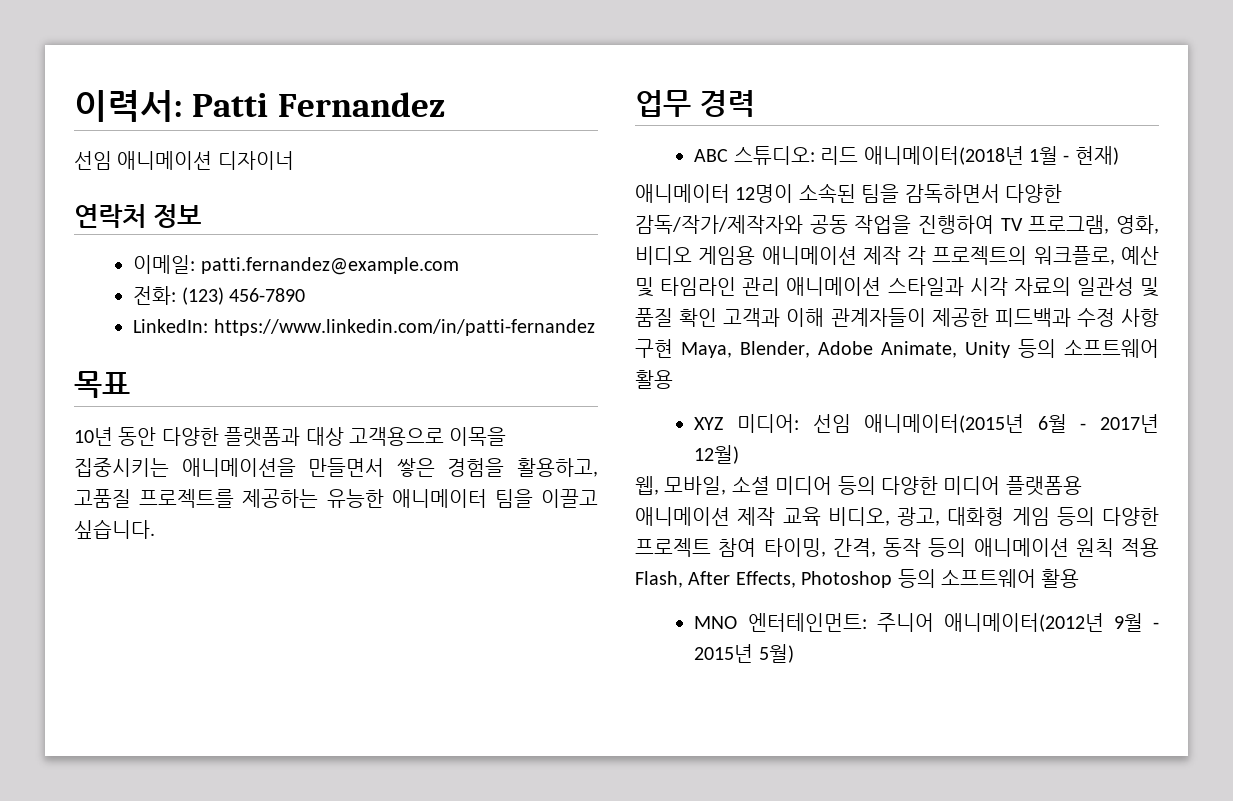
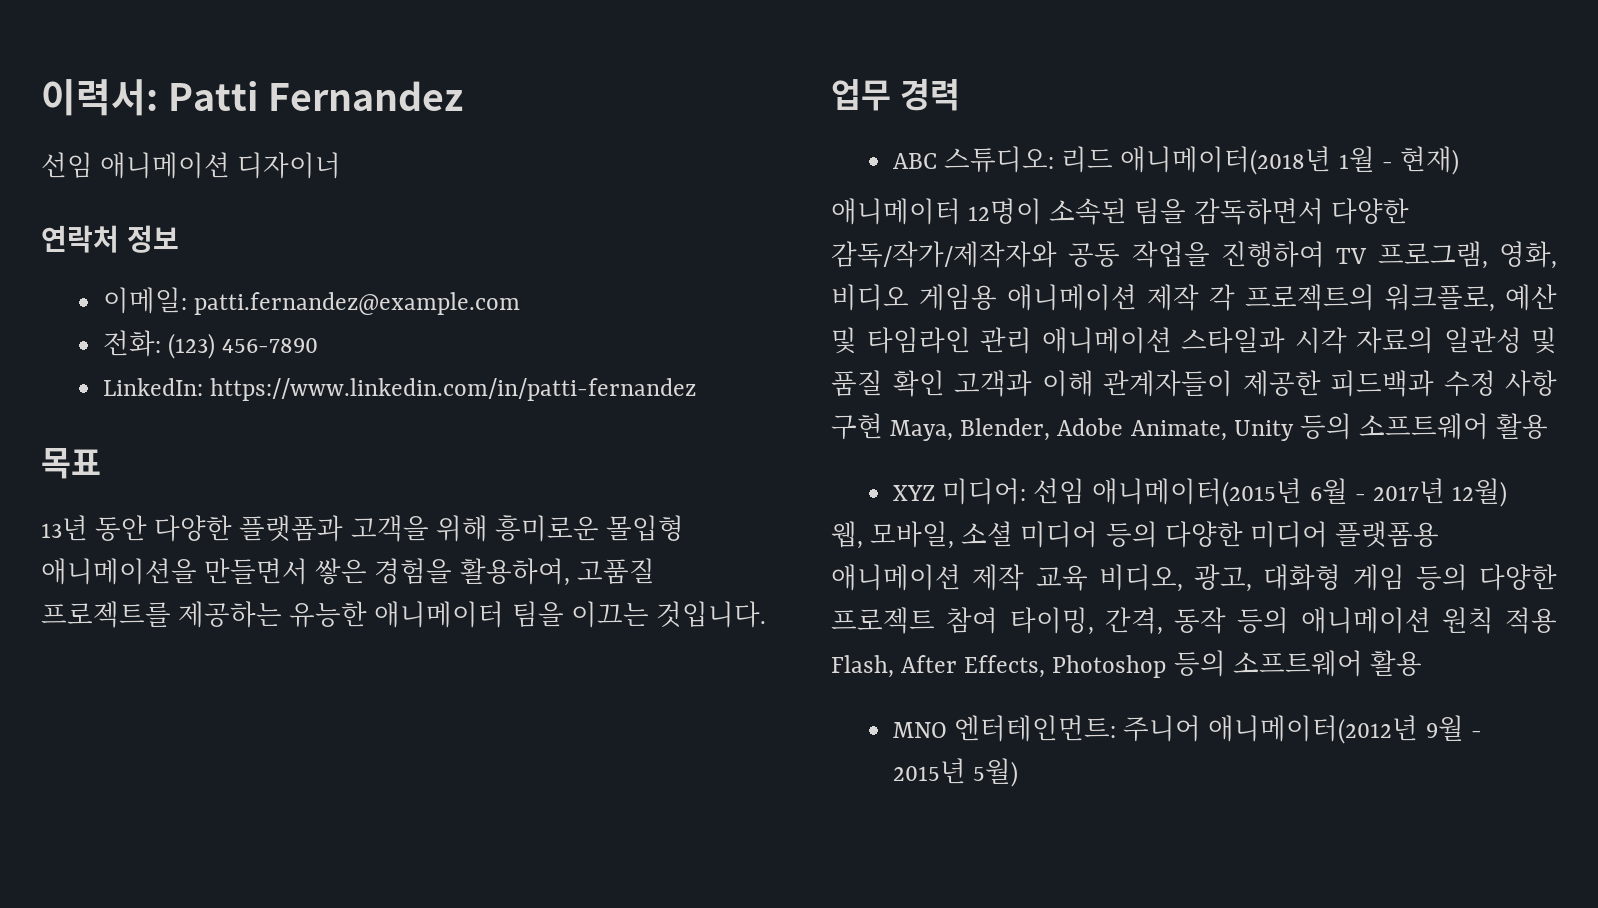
[74,427,113,446] 10년 -> [41,515,88,541] 13년
[305,427,507,446] [74,458,169,477] 대상 고객용으로 이목을 집중시키는 -> [350,515,685,542] 고객을 위해 흥미로운 몰입형
[517,458,598,477] 활용하고, -> [459,558,570,586] 활용하여,
[541,489,598,508] [74,519,155,539] 이끌고 싶습니다. -> [570,601,766,628] 이끄는 것입니다.

